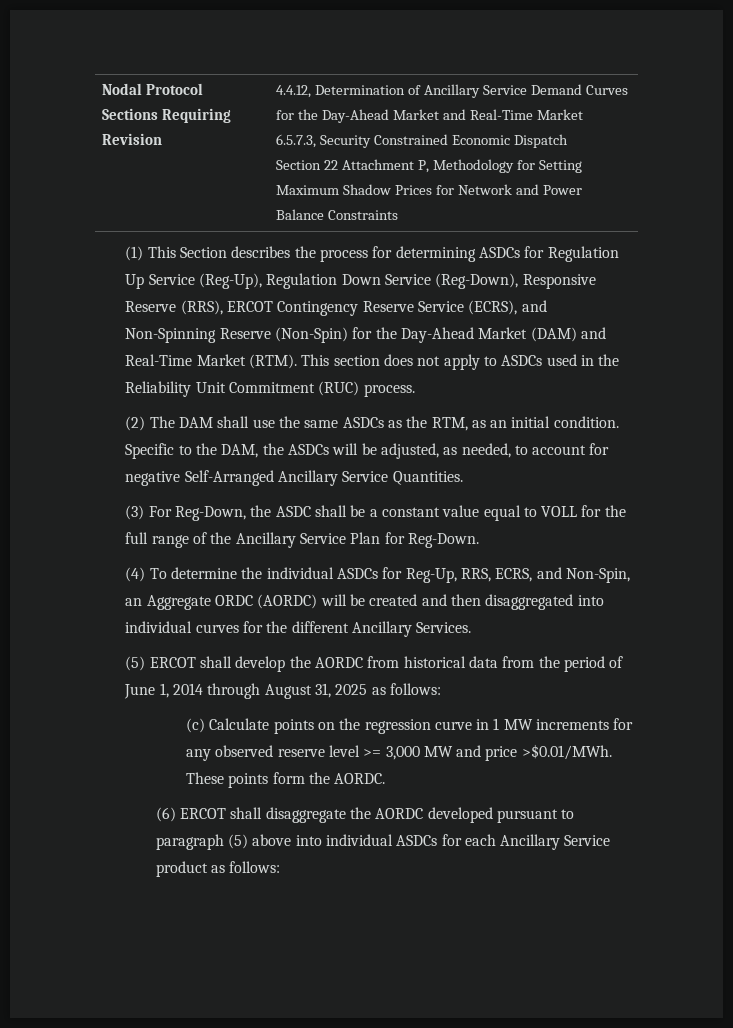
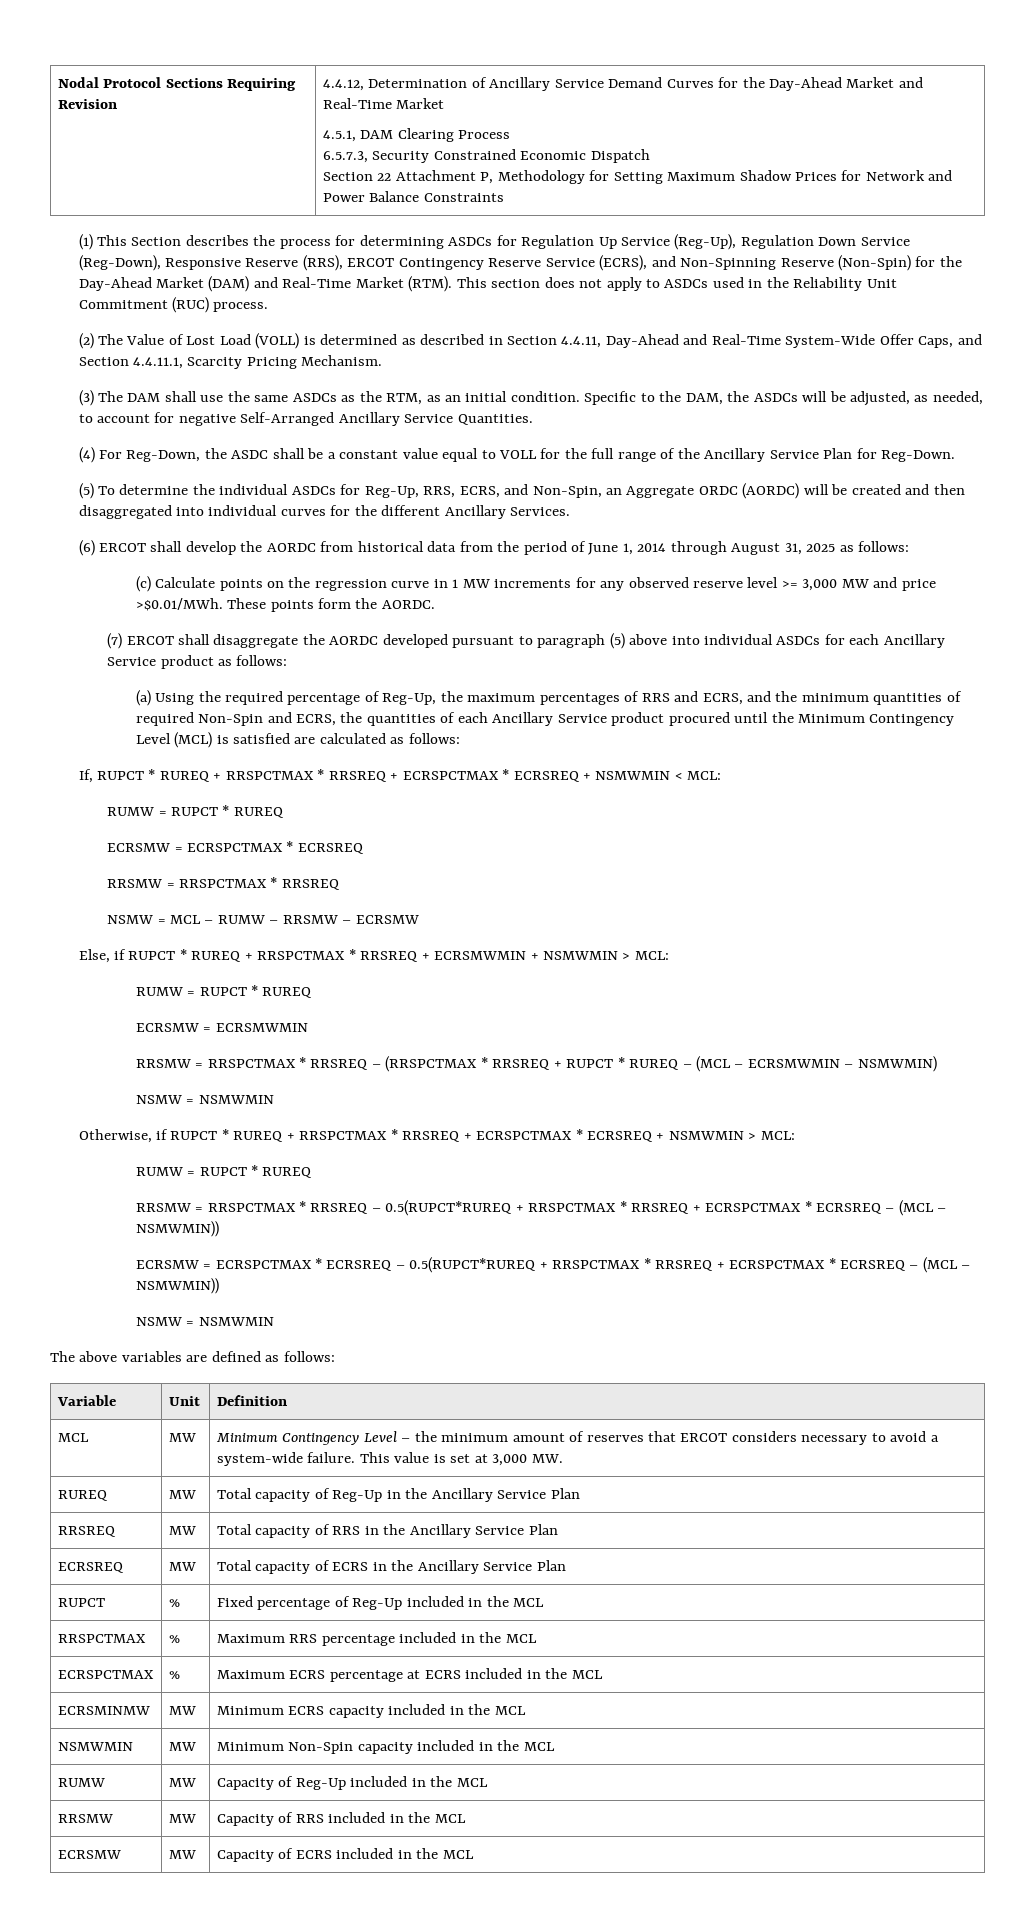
(583, 114) none -> [322,128,511,142] // 4.5.1, DAM Clearing Process
(175, 422) none -> [126,333,982,349] [78,355,383,369] [78,390,124,406] Value of Lost Load (VOLL) is determined as described in Section 4.4.11, Day-Ahead and Real-Time System-Wide Offer Caps, and Section 4.4.11.1, Scarcity Pricing Mechanism. // (3) The
[125,505,145,520] (3) -> [78,447,95,463] (4)
[125,567,146,582] (4) -> [78,483,94,499] (5)
[125,656,146,671] (5) -> [78,540,95,556] (6)
[155,807,176,822] (6) -> [107,633,123,649] (7)
(281, 867) none -> [135,690,962,706] [135,712,955,726] [135,732,460,748] [78,769,722,783] [107,805,284,818] [107,841,364,854] [107,877,340,890] [107,915,419,924] [78,949,669,963] [135,985,313,998] [135,1023,308,1032] [135,1056,937,1072] [135,1095,274,1104] [78,1129,795,1143] [135,1165,313,1178] [135,1200,947,1216] [135,1221,219,1237] [135,1257,971,1273] [135,1278,219,1294] [135,1317,274,1326] [50,1351,335,1362] [56,1395,116,1406] [168,1396,200,1406] [216,1395,287,1406] [57,1433,89,1442] [168,1433,196,1442] [215,1431,939,1445] [216,1452,563,1466] [57,1490,108,1501] [168,1490,196,1499] [216,1488,580,1502] [57,1526,116,1537] [168,1526,196,1535] [216,1524,558,1538] [57,1562,124,1573] [168,1562,196,1571] [216,1560,566,1574] [57,1598,105,1607] [168,1599,180,1607] [216,1596,545,1610] [57,1634,146,1643] [168,1635,180,1643] [216,1632,537,1646] [57,1670,154,1679] [168,1671,180,1679] [216,1668,603,1682] [57,1706,150,1715] [168,1706,196,1715] [216,1704,526,1718] [57,1742,133,1751] [168,1742,196,1751] [216,1740,555,1754] [57,1778,105,1787] [168,1778,196,1787] [216,1776,488,1790] [57,1814,113,1823] [168,1814,196,1823] [216,1812,466,1826] [57,1850,121,1859] [168,1850,196,1859] [216,1848,474,1862] // (a) Using the required percentage of Reg-Up, the maximum percentages of RRS and ECRS, and the minimum quantities of required Non-Spin and ECRS, the quantities of each Ancillary Service product procured until the Minimum Contingency Level (MCL) is satisfied are calculated as follows: // If, RUPCT * RUREQ + RRSPCTMAX * RRSREQ + ECRSPCTMAX * ECRSREQ + NSMWMIN < MCL: // RUMW = RUPCT * RUREQ // ECRSMW = ECRSPCTMAX * ECRSREQ // RRSMW = RRSPCTMAX * RRSREQ // NSMW = MCL – RUMW – RRSMW – ECRSMW // Else, if RUPCT * RUREQ + RRSPCTMAX * RRSREQ + ECRSMWMIN + NSMWMIN > MCL: // RUMW = RUPCT * RUREQ // ECRSMW = ECRSMWMIN // RRSMW = RRSPCTMAX * RRSREQ – (RRSPCTMAX * RRSREQ + RUPCT * RUREQ – (MCL – ECRSMWMIN – NSMWMIN) // NSMW = NSMWMIN // Otherwise, if RUPCT * RUREQ + RRSPCTMAX * RRSREQ + ECRSPCTMAX * ECRSREQ + NSMWMIN > MCL: // RUMW = RUPCT * RUREQ // RRSMW = RRSPCTMAX * RRSREQ – 0.5(RUPCT*RUREQ + RRSPCTMAX * RRSREQ + ECRSPCTMAX * ECRSREQ – (MCL – NSMWMIN)) // ECRSMW = ECRSPCTMAX * ECRSREQ – 0.5(RUPCT*RUREQ + RRSPCTMAX * RRSREQ + ECRSPCTMAX * ECRSREQ – (MCL – NSMWMIN)) // NSMW = NSMWMIN // The above variables are defined as follows: // Variable | Unit | Definition // MCL | MW | Minimum Contingency Level – the minimum amount of reserves that ERCOT considers necessary to avoid a system-wide failure. This value is set at 3,000 MW. // RUREQ | MW | Total capacity of Reg-Up in the Ancillary Service Plan // RRSREQ | MW | Total capacity of RRS in the Ancillary Service Plan // ECRSREQ | MW | Total capacity of ECRS in the Ancillary Service Plan // RUPCT | % | Fixed percentage of Reg-Up included in the MCL // RRSPCTMAX | % | Maximum RRS percentage included in the MCL // ECRSPCTMAX | % | Maximum ECRS percentage at ECRS included in the MCL // ECRSMINMW | MW | Minimum ECRS capacity included in the MCL // NSMWMIN | MW | Minimum Non-Spin capacity included in the MCL // RUMW | MW | Capacity of Reg-Up included in the MCL // RRSMW | MW | Capacity of RRS included in the MCL // ECRSMW | MW | Capacity of ECRS included in the MCL

